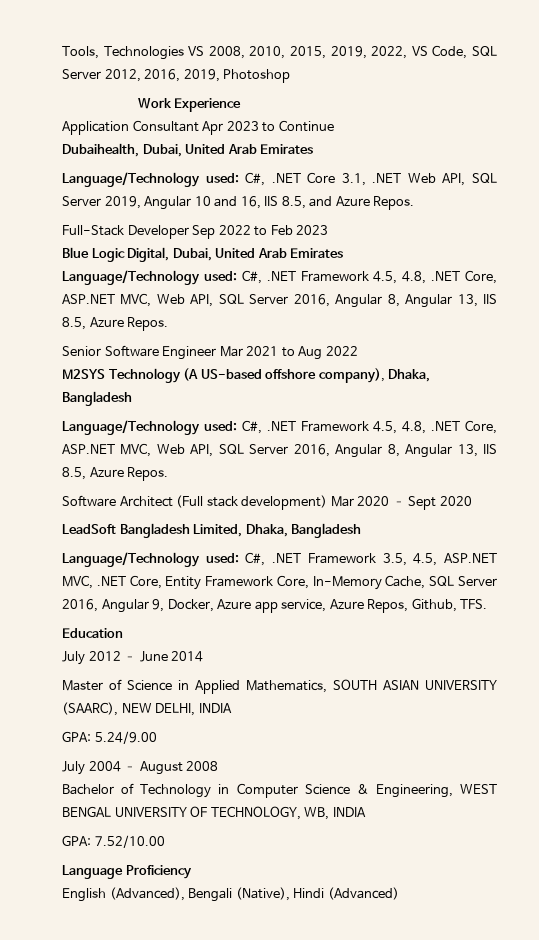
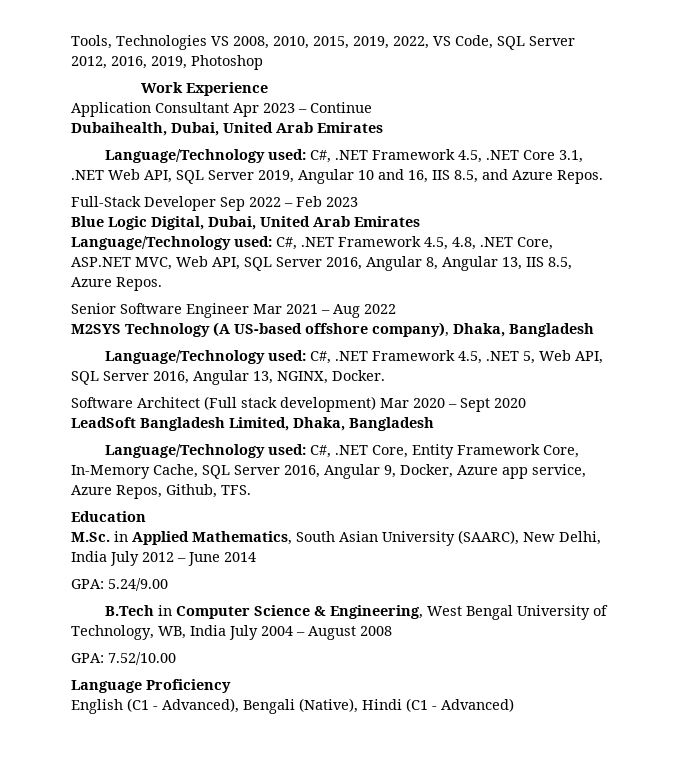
[262,122,276,132] to -> [298,109,307,113] –
(301, 178) none -> [371,149,519,163] Framework 4.5, .NET
[254,226,268,236] to -> [284,203,293,207] –
[281,347,295,357] to -> [321,310,330,314] –
[402,420,497,434] [62,443,497,458] [62,467,169,481] 4.8, .NET Core, ASP.NET MVC, Web API, SQL Server 2016, Angular 8, Angular 13, IIS 8.5, Azure Repos. -> [485,350,603,364] [71,370,385,385] .NET 5, Web API, SQL Server 2016, Angular 13, NGINX, Docker.
[307,553,497,566] [62,575,126,589] Framework 3.5, 4.5, ASP.NET MVC, .NET -> (368, 450) none
(123, 633) none -> [71,530,601,546] [71,551,107,562] M.Sc. in Applied Mathematics, South Asian University (SAARC), New Delhi, India
[62,679,497,694] [62,702,232,716] [62,731,157,744] Master of Science in Applied Mathematics, SOUTH ASIAN UNIVERSITY (SAARC), NEW DELHI, INDIA // GPA: 5.24/9.00 // -> [71,578,168,591] [104,605,608,620] [71,625,226,640] GPA: 5.24/9.00 // B.Tech in Computer Science & Engineering, West Bengal University of Technology, WB, India
[62,783,497,798] [62,806,366,820] // Bachelor of Technology in Computer Science & Engineering, WEST BENGAL UNIVERSITY OF TECHNOLOGY, WB, INDIA -> (392, 631) none
[109,887,399,902] (Advanced), Bengali (Native), Hindi (Advanced) -> [127,698,514,714] (C1 - Advanced), Bengali (Native), Hindi (C1 - Advanced)

